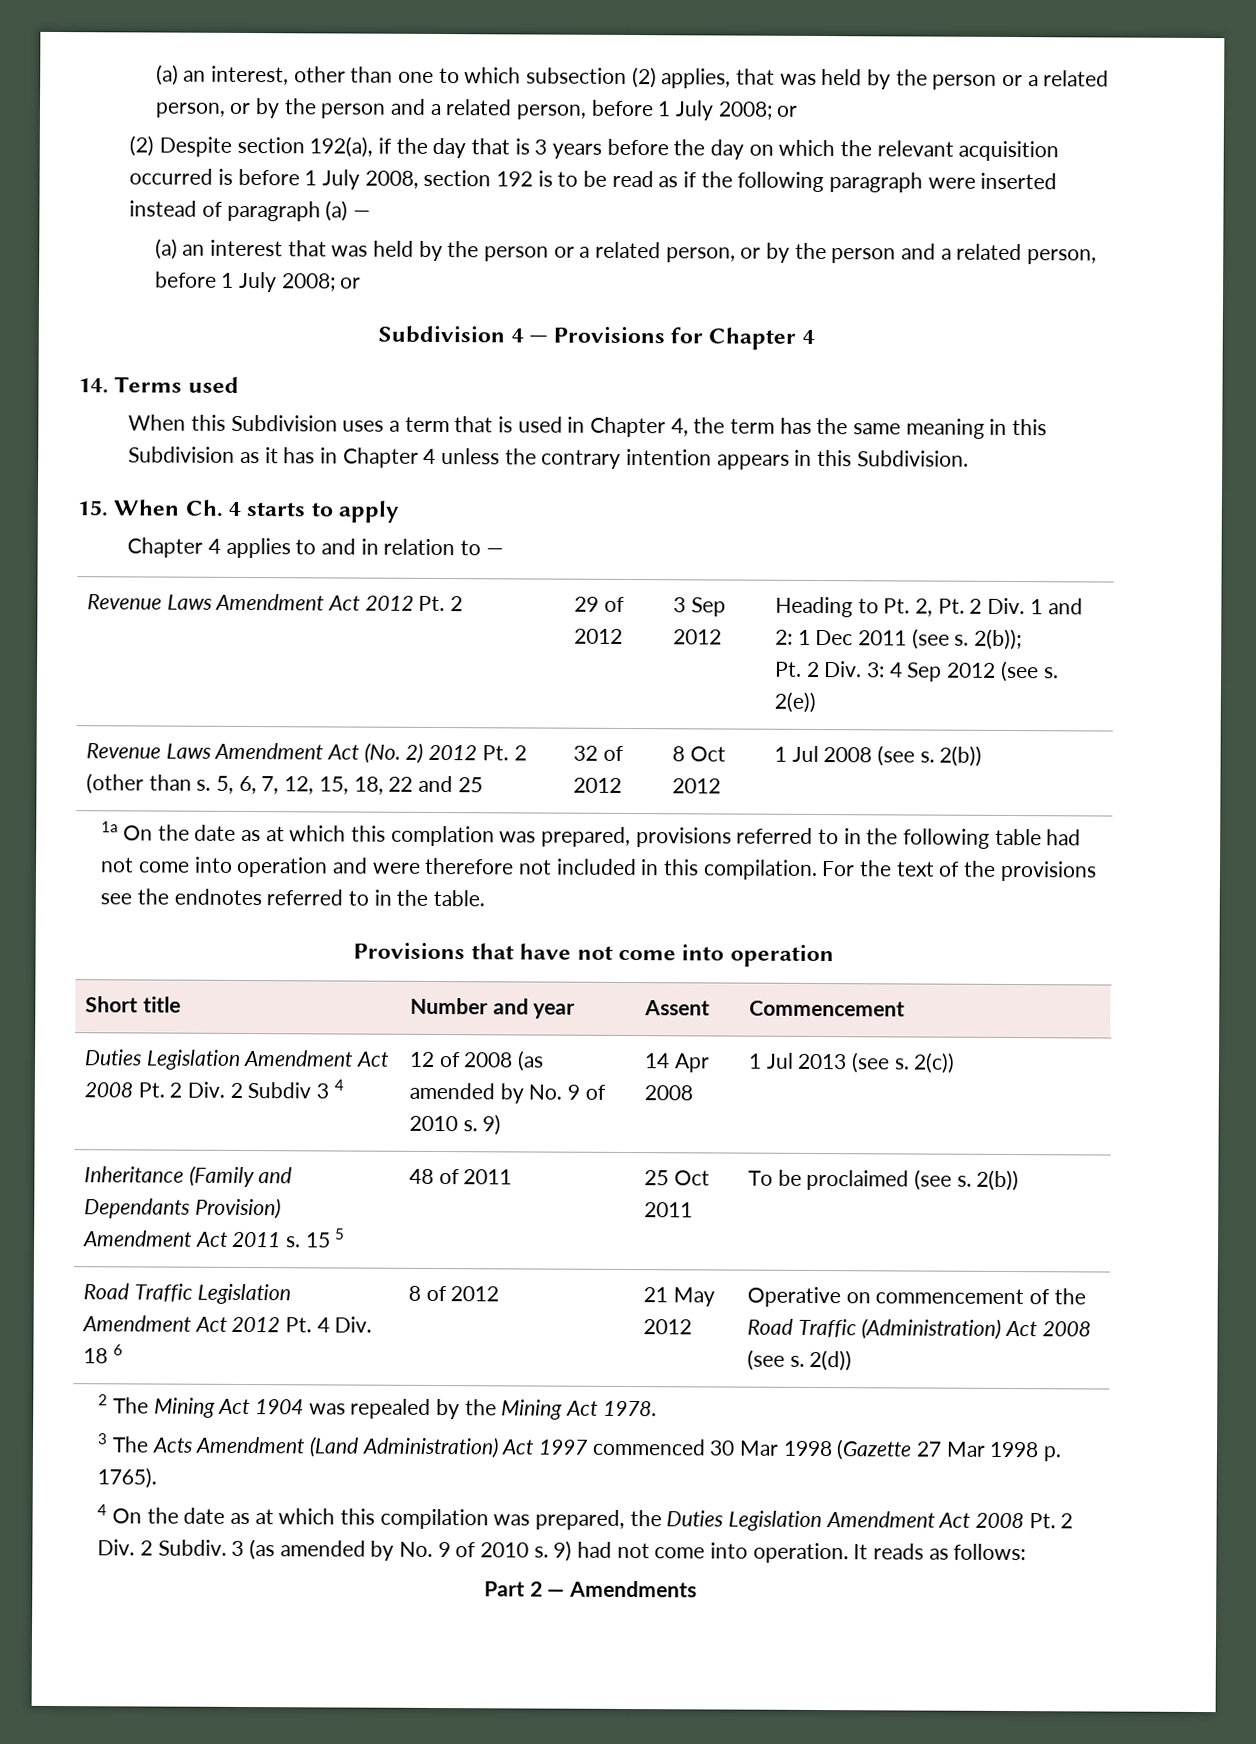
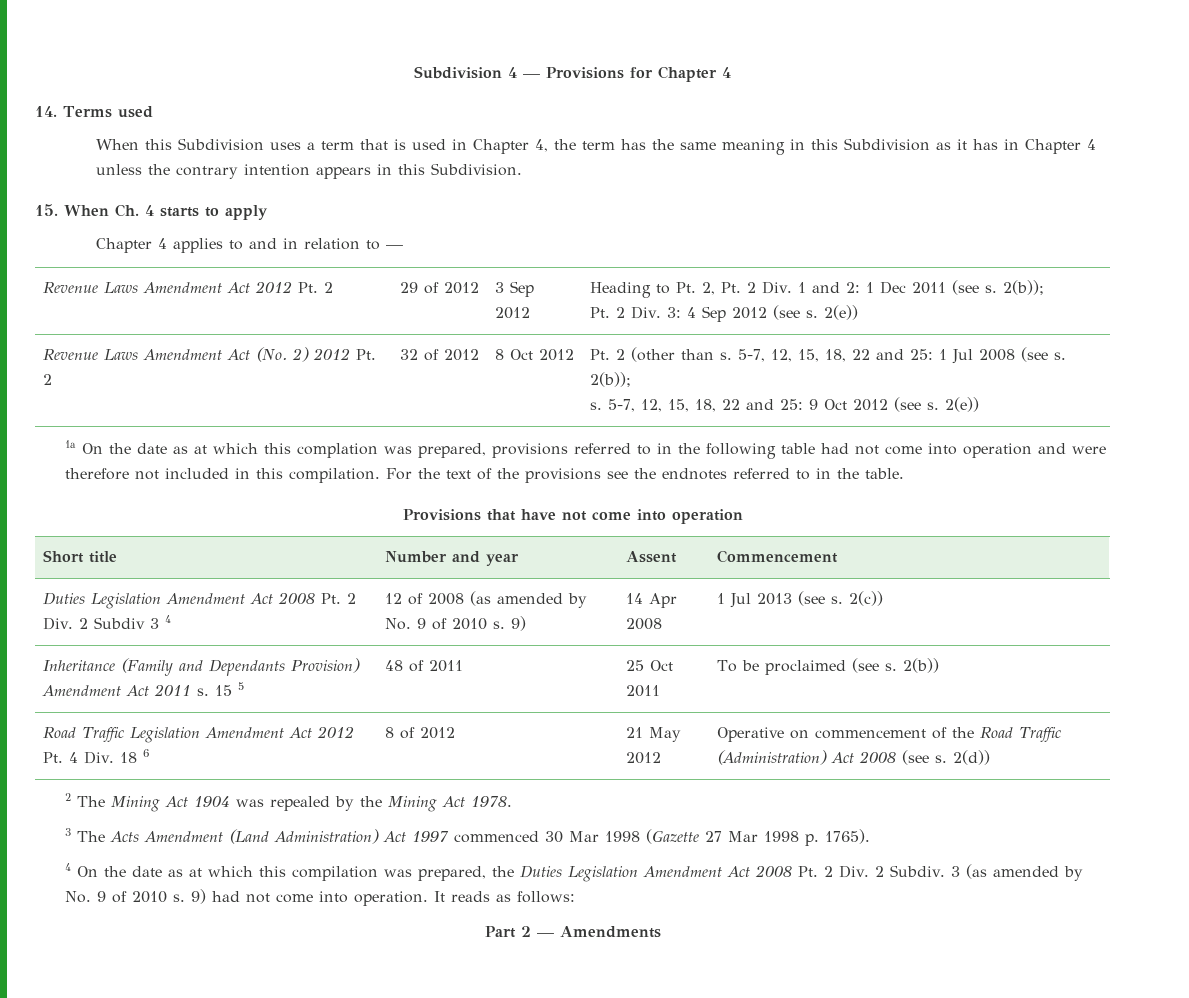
[155,64,1110,90] [154,98,799,121] [129,135,1060,162] [129,168,1058,193] [129,200,372,222] [154,238,1097,265] [154,271,362,293] (a) an interest, other than one to which subsection (2) applies, that was held by the person or a related person, or by the person and a related person, before 1 July 2008; or // (2) Despite section 192(a), if the day that is 3 years before the day on which the relevant acquisition occurred is before 1 July 2008, section 192 is to be read as if the following paragraph were inserted instead of paragraph (a) — // (a) an interest that was held by the person or a related person, or by the person and a related person, before 1 July 2008; or // -> (414, 72) none
[86,773,483,795] (other than s. 5, 6, 7, 12, 15, 18, 22 and 25 -> (53, 379) none
(722, 786) none -> [590,347,934,362] Pt. 2 (other than s. 5-7, 12, 15, 18, 22 and 25:
[939,745,983,767] 2(b)) -> [590,372,632,387] [590,397,980,412] 2(b)); // s. 5-7, 12, 15, 18, 22 and 25: 9 Oct 2012 (see s. 2(e))

